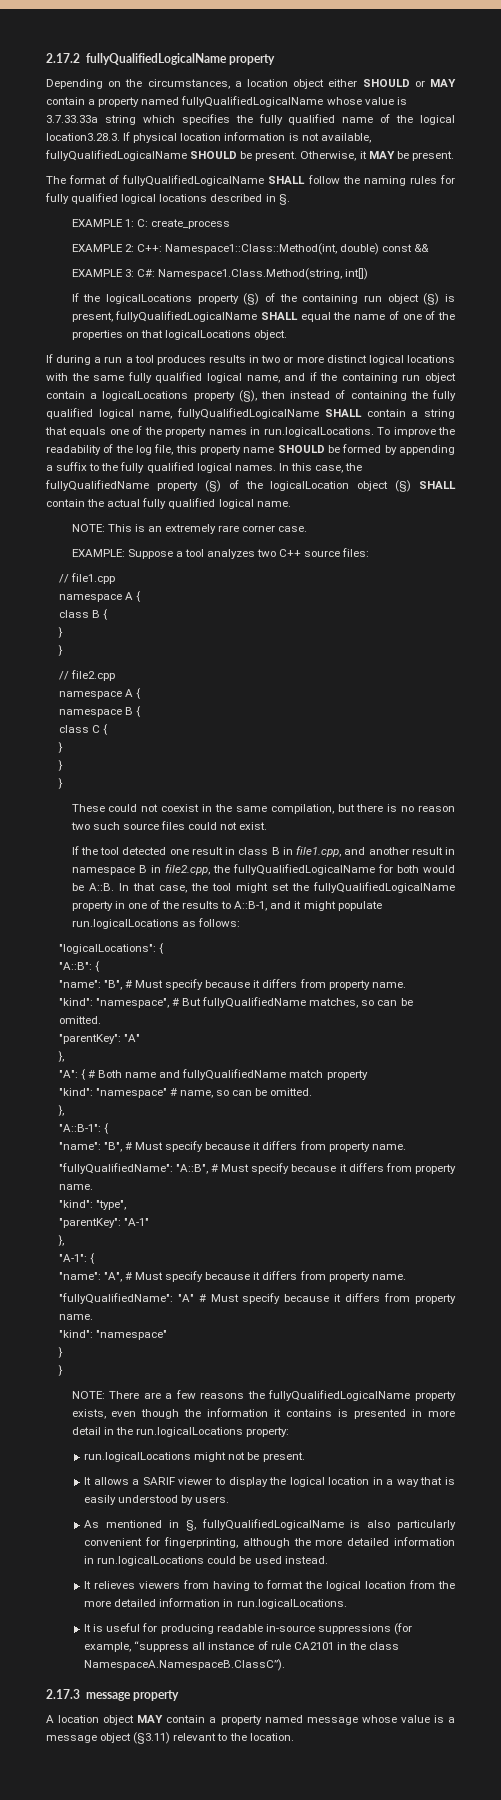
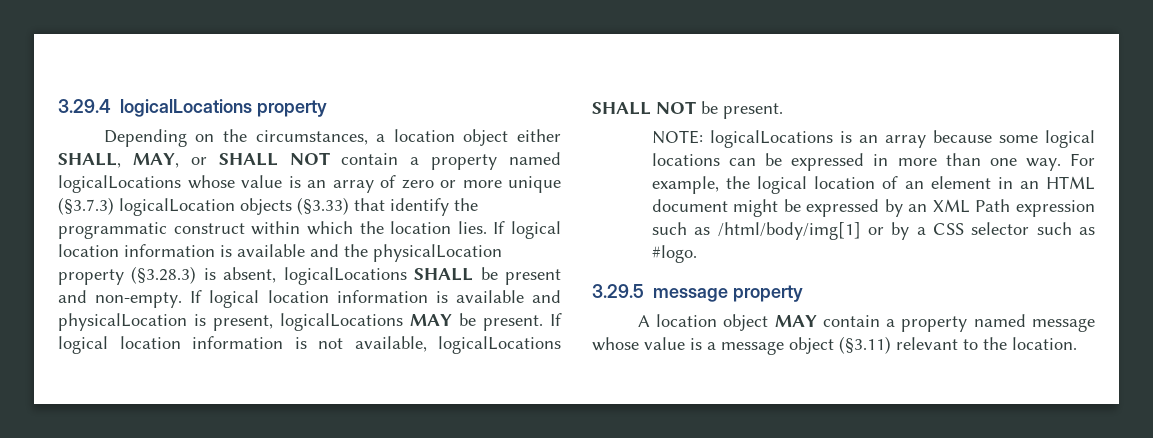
[46,53,227,65] 2.17.2 fullyQualifiedLogicalName -> [58,99,253,117] 3.29.4 logicalLocations
[362,79,456,87] [46,96,407,107] [46,114,455,125] [46,132,178,143] SHOULD or MAY contain a property named fullyQualifiedLogicalName whose value is 3.7.33.33a string which specifies the fully qualified name of the logical location3.28.3. If physical -> [58,152,561,170] [58,175,561,193] [58,197,478,216] [58,221,561,239] [58,244,502,262] [58,266,561,285] [58,290,561,308] [58,313,562,331] [58,336,108,354] SHALL, MAY, or SHALL NOT contain a property named logicalLocations whose value is an array of zero or more unique (§3.7.3) logicalLocation objects (§3.33) that identify the programmatic construct within which the location lies. If logical location information is available and the physicalLocation property (§3.28.3) is absent, logicalLocations SHALL be present and non-empty. If logical location information is available and physicalLocation is present, logicalLocations MAY be present. If logical
[45,150,454,161] [46,175,455,186] [45,193,290,205] [71,219,230,229] [71,243,430,255] [71,268,368,280] [71,293,455,305] [71,311,456,322] [71,330,287,340] [46,354,456,365] [46,372,456,383] [46,390,456,402] [46,408,455,419] [45,426,455,437] [46,444,455,455] [46,462,363,473] [45,480,456,492] [46,498,291,509] [71,524,308,534] [71,548,370,559] [58,573,115,584] [58,591,141,602] [58,609,108,620] [57,627,63,638] [57,645,63,656] [58,670,115,681] [58,688,141,699] [58,706,141,717] [58,724,108,735] [57,742,63,753] [57,760,63,771] [57,778,63,789] [71,804,455,814] [70,821,268,830] [71,846,455,857] [71,864,455,875] [71,882,455,893] [71,900,382,911] [71,918,240,929] [58,943,164,954] [58,961,100,972] [58,979,406,990] [58,997,413,1008] [58,1016,101,1024] [58,1034,140,1044] [57,1051,64,1062] [58,1069,368,1080] [58,1088,313,1098] [57,1105,64,1116] [58,1123,109,1134] [58,1141,406,1152] [58,1163,456,1174] [58,1184,93,1190] [58,1200,126,1210] [58,1218,149,1228] [57,1235,64,1246] [58,1253,95,1264] [58,1271,406,1282] [58,1293,456,1304] [58,1314,93,1320] [58,1330,167,1340] [57,1347,63,1358] [57,1365,63,1376] [71,1390,456,1401] [71,1408,455,1419] [71,1427,289,1437] [84,1452,305,1462] [84,1477,455,1487] [84,1495,230,1505] [84,1519,456,1531] [84,1537,455,1548] [84,1556,328,1566] [84,1580,455,1591] [84,1598,347,1609] [84,1623,412,1635] [84,1641,400,1652] [84,1659,286,1671] [46,1689,80,1699] fullyQualifiedLogicalName SHOULD be present. Otherwise, it MAY be present. // The format of fullyQualifiedLogicalName SHALL follow the naming rules for fully qualified logical locations described in §. // EXAMPLE 1: C: create_process // EXAMPLE 2: C++: Namespace1::Class::Method(int, double) const && // EXAMPLE 3: C#: Namespace1.Class.Method(string, int[]) // If the logicalLocations property (§) of the containing run object (§) is present, fullyQualifiedLogicalName SHALL equal the name of one of the properties on that logicalLocations object. // If during a run a tool produces results in two or more distinct logical locations with the same fully qualified logical name, and if the containing run object contain a logicalLocations property (§), then instead of containing the fully qualified logical name, fullyQualifiedLogicalName SHALL contain a string that equals one of the property names in run.logicalLocations. To improve the readability of the log file, this property name SHOULD be formed by appending a suffix to the fully qualified logical names. In this case, the fullyQualifiedName property (§) of the logicalLocation object (§) SHALL contain the actual fully qualified logical name. // NOTE: This is an extremely rare corner case. // EXAMPLE: Suppose a tool analyzes two C++ source files: // // file1.cpp // namespace A { // class B { // } // } // // file2.cpp // namespace A { // namespace B { // class C { // } // } // } // These could not coexist in the same compilation, but there is no reason two such source files could not exist. // If the tool detected one result in class B in file1.cpp, and another result in namespace B in file2.cpp, the fullyQualifiedLogicalName for both would be A::B. In that case, the tool might set the fullyQualifiedLogicalName property in one of the results to A::B-1, and it might populate run.logicalLocations as follows: // "logicalLocations": { // "A::B": { // "name": "B", # Must specify because it differs from property name. // "kind": "namespace", # But fullyQualifiedName matches, so can be omitted. // "parentKey": "A" // }, // "A": { # Both name and fullyQualifiedName match property // "kind": "namespace" # name, so can be omitted. // }, // "A::B-1": { // "name": "B", # Must specify because it differs from property name. // "fullyQualifiedName": "A::B", # Must specify because it differs from property name. // "kind": "type", // "parentKey": "A-1" // }, // "A-1": { // "name": "A", # Must specify because it differs from property name. // "fullyQualifiedName": "A" # Must specify because it differs from property name. // "kind": "namespace" // } // } // NOTE: There are a few reasons the fullyQualifiedLogicalName property exists, even though the information it contains is presented in more detail in the run.logicalLocations property: // run.logicalLocations might not be present. // It allows a SARIF viewer to display the logical location in a way that is easily understood by users. // As mentioned in §, fullyQualifiedLogicalName is also particularly convenient for fingerprinting, although the more detailed information in run.logicalLocations could be used instead. // It relieves viewers from having to format the logical location from the more detailed information in run.logicalLocations. // It is useful for producing readable in-source suppressions (for example, “suppress all instance of rule CA2101 in the class NamespaceA.NamespaceB.ClassC”). // 2.17.3 -> [438,336,561,354] [592,101,783,119] [651,130,1095,148] [651,153,1095,171] [651,176,1095,194] [651,199,1095,217] [651,222,1096,240] [651,245,697,263] [592,284,644,298] logicalLocations SHALL NOT be present. // NOTE: logicalLocations is an array because some logical locations can be expressed in more than one way. For example, the logical location of an element in an HTML document might be expressed by an XML Path expression such as /html/body/img[1] or by a CSS selector such as #logo. // 3.29.5

